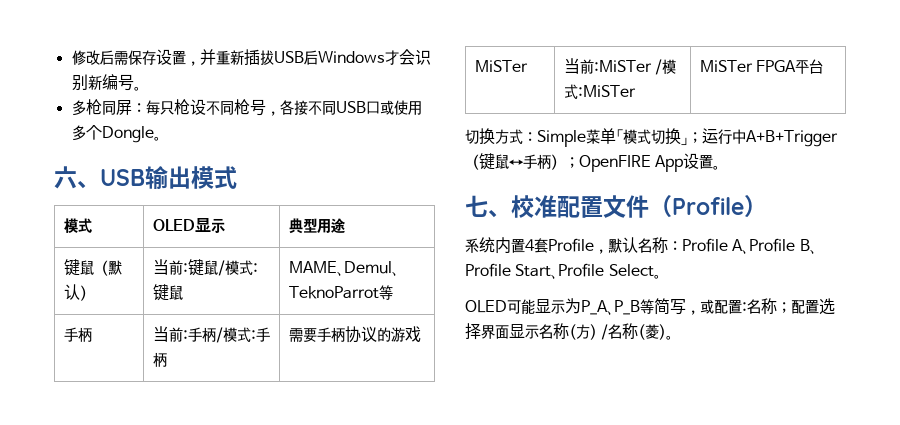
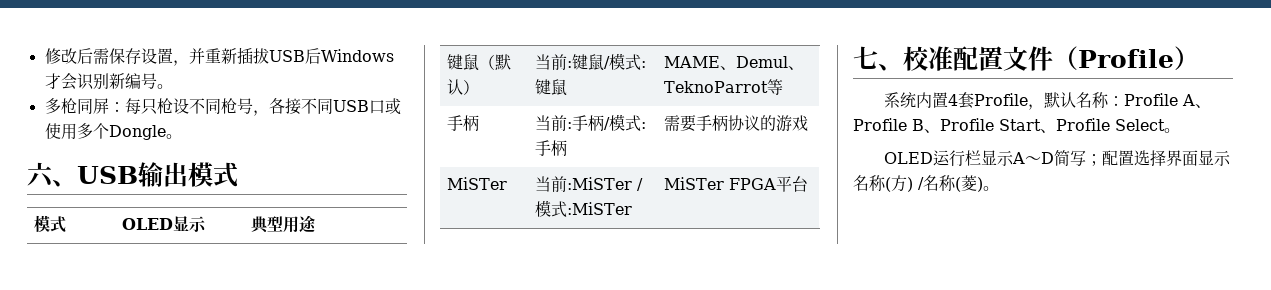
[465,128,838,147] [465,153,721,172] // 切换方式：Simple菜单「模式切换」；运行中A+B+Trigger（键鼠↔手柄）；OpenFIRE App设置。 -> (809, 184) none
[507,298,777,315] 可能显示为P_A、P_B等简写，或配置:名称 -> [933,150,1087,167] 运行栏显示A～D简写

